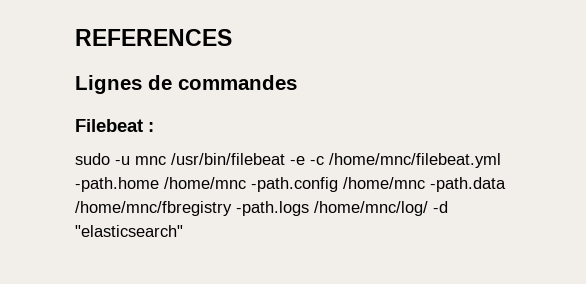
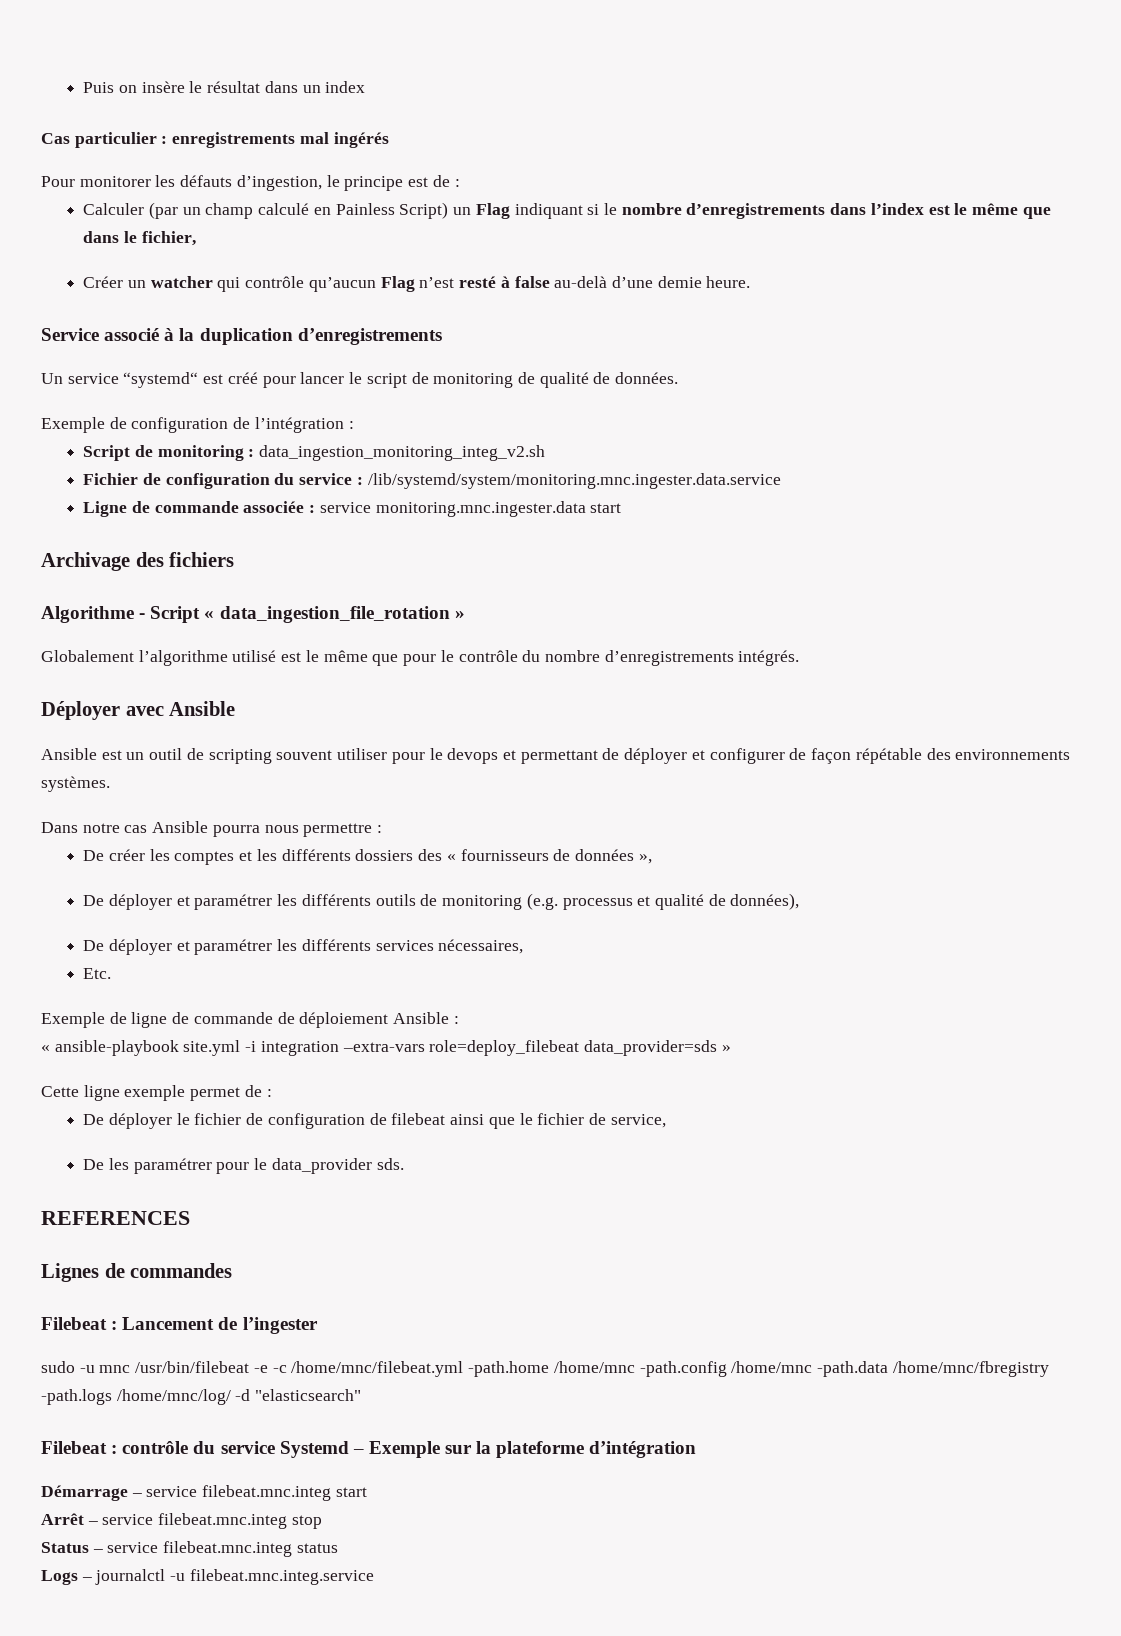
(75, 37) none -> [83,81,366,93] [41,132,389,148] [41,175,460,191] [83,202,1051,219] [83,231,196,246] [83,276,751,292] [41,328,442,345] [41,372,679,388] [41,417,354,433] [83,445,546,461] [83,473,781,489] [83,501,622,517] [41,552,235,571] [41,606,465,623] [41,650,800,666] [41,701,236,720] [41,748,1071,764] [41,776,110,792] [41,821,383,837] [83,849,652,865] [83,893,800,910] [83,939,524,955] [83,968,112,979] [41,1012,459,1028] [41,1040,731,1056] [41,1085,272,1101] [83,1113,666,1129] [83,1158,404,1174] Puis on insère le résultat dans un index // Cas particulier : enregistrements mal ingérés // Pour monitorer les défauts d’ingestion, le principe est de : // Calculer (par un champ calculé en Painless Script) un Flag indiquant si le nombre d’enregistrements dans l’index est le même que dans le fichier, // Créer un watcher qui contrôle qu’aucun Flag n’est resté à false au-delà d’une demie heure. // Service associé à la duplication d’enregistrements // Un service “systemd“ est créé pour lancer le script de monitoring de qualité de données. // Exemple de configuration de l’intégration : // Script de monitoring : data_ingestion_monitoring_integ_v2.sh // Fichier de configuration du service : /lib/systemd/system/monitoring.mnc.ingester.data.service // Ligne de commande associée : service monitoring.mnc.ingester.data start // Archivage des fichiers // Algorithme - Script « data_ingestion_file_rotation » // Globalement l’algorithme utilisé est le même que pour le contrôle du nombre d’enregistrements intégrés. // Déployer avec Ansible // Ansible est un outil de scripting souvent utiliser pour le devops et permettant de déployer et configurer de façon répétable des environnements systèmes. // Dans notre cas Ansible pourra nous permettre : // De créer les comptes et les différents dossiers des « fournisseurs de données », // De déployer et paramétrer les différents outils de monitoring (e.g. processus et qualité de données), // De déployer et paramétrer les différents services nécessaires, // Etc. // Exemple de ligne de commande de déploiement Ansible : // « ansible-playbook site.yml -i integration –extra-vars role=deploy_filebeat data_provider=sds » // Cette ligne exemple permet de : // De déployer le fichier de configuration de filebeat ainsi que le fichier de service, // De les paramétrer pour le data_provider sds. //
(154, 127) none -> [122,1317,318,1334] Lancement de l’ingester
(183, 231) none -> [41,1441,697,1458] [41,1485,367,1501] [41,1513,322,1529] [41,1541,338,1557] [41,1569,374,1585] // Filebeat : contrôle du service Systemd – Exemple sur la plateforme d’intégration // Démarrage – service filebeat.mnc.integ start // Arrêt – service filebeat.mnc.integ stop // Status – service filebeat.mnc.integ status // Logs – journalctl -u filebeat.mnc.integ.service

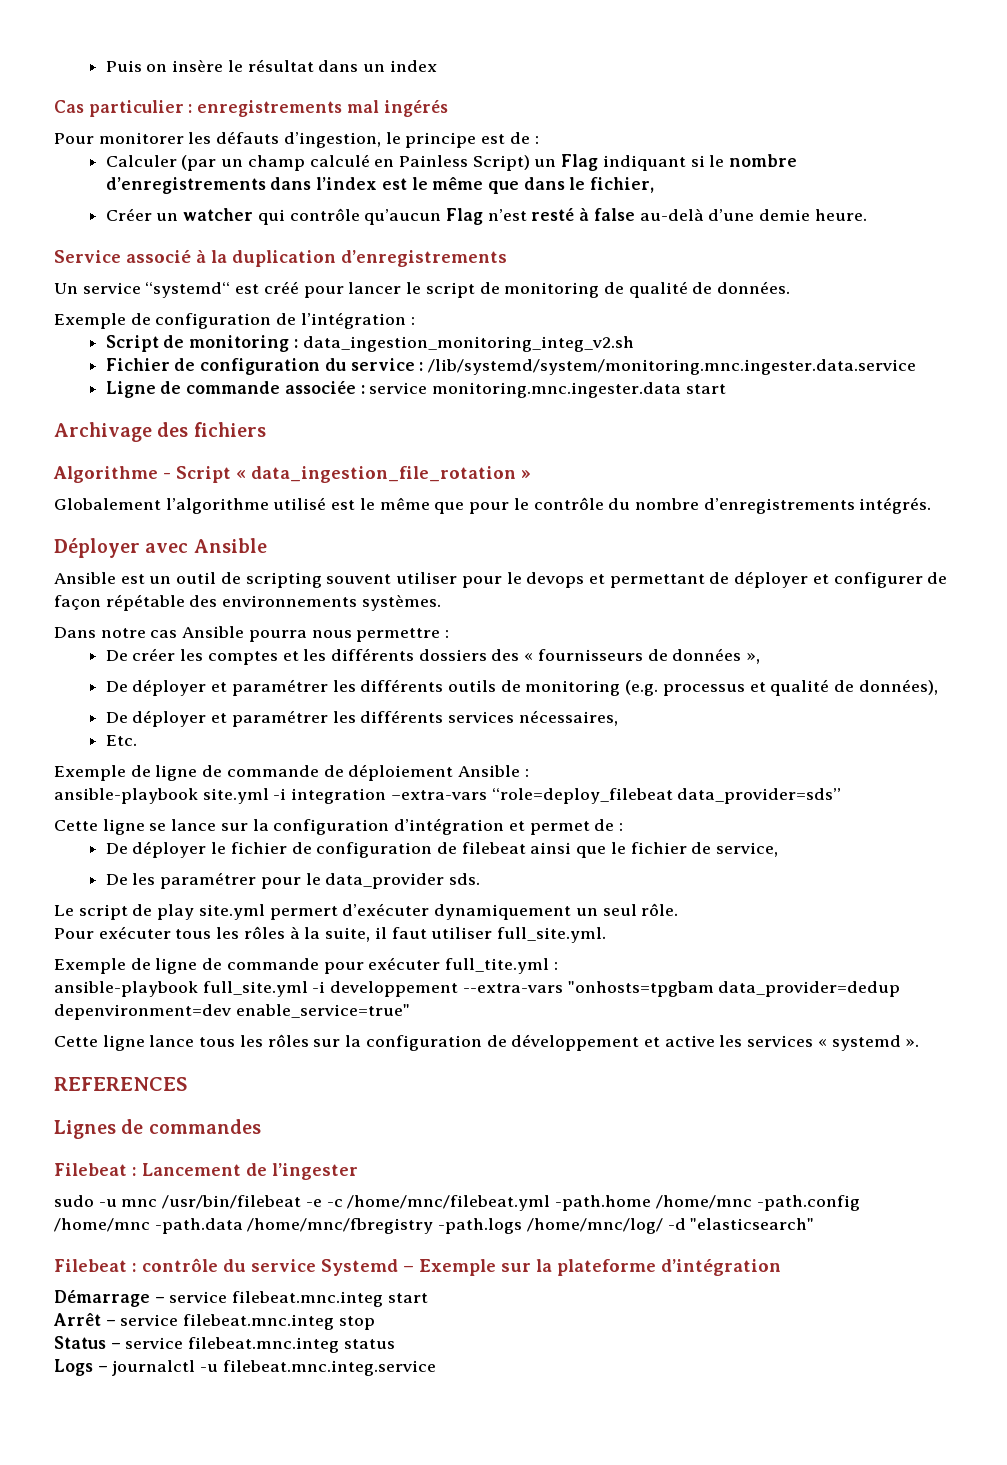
[41,1045,50,1052] « -> (529, 773) none
[429,1040,731,1056] [41,1085,186,1101] role=deploy_filebeat data_provider=sds » // Cette ligne exemple -> [491,788,842,804] [54,818,525,835] “role=deploy_filebeat data_provider=sds” // Cette ligne se lance sur la configuration d’intégration et
(404, 1164) none -> [54,903,679,920] [54,926,606,943] [54,957,558,974] [54,981,901,997] [54,1004,410,1020] [54,1034,920,1051] // Le script de play site.yml permert d’exécuter dynamiquement un seul rôle. // Pour exécuter tous les rôles à la suite, il faut utiliser full_site.yml. // Exemple de ligne de commande pour exécuter full_tite.yml : // ansible-playbook full_site.yml -i developpement --extra-vars "onhosts=tpgbam data_provider=dedup depenvironment=dev enable_service=true" // Cette ligne lance tous les rôles sur la configuration de développement et active les services « systemd ».

